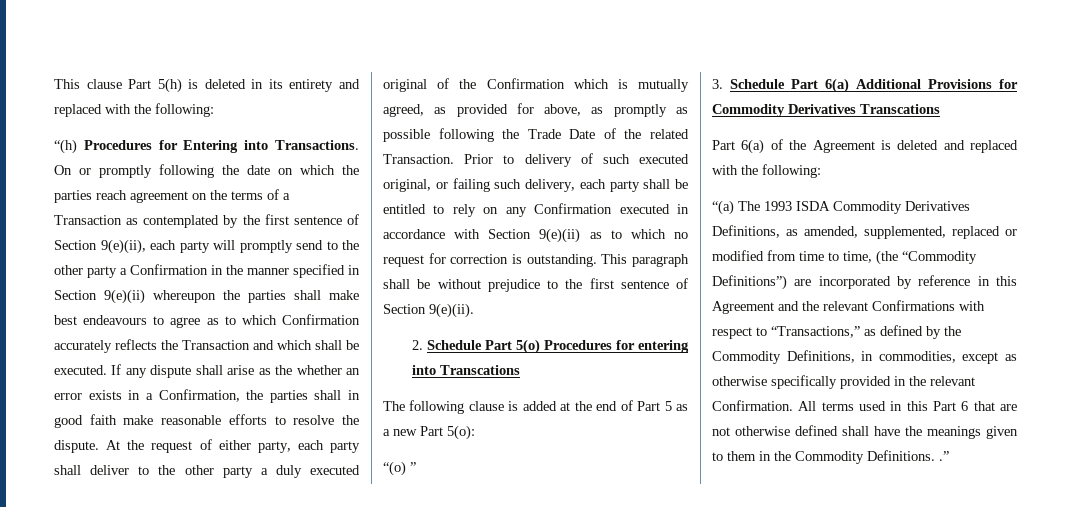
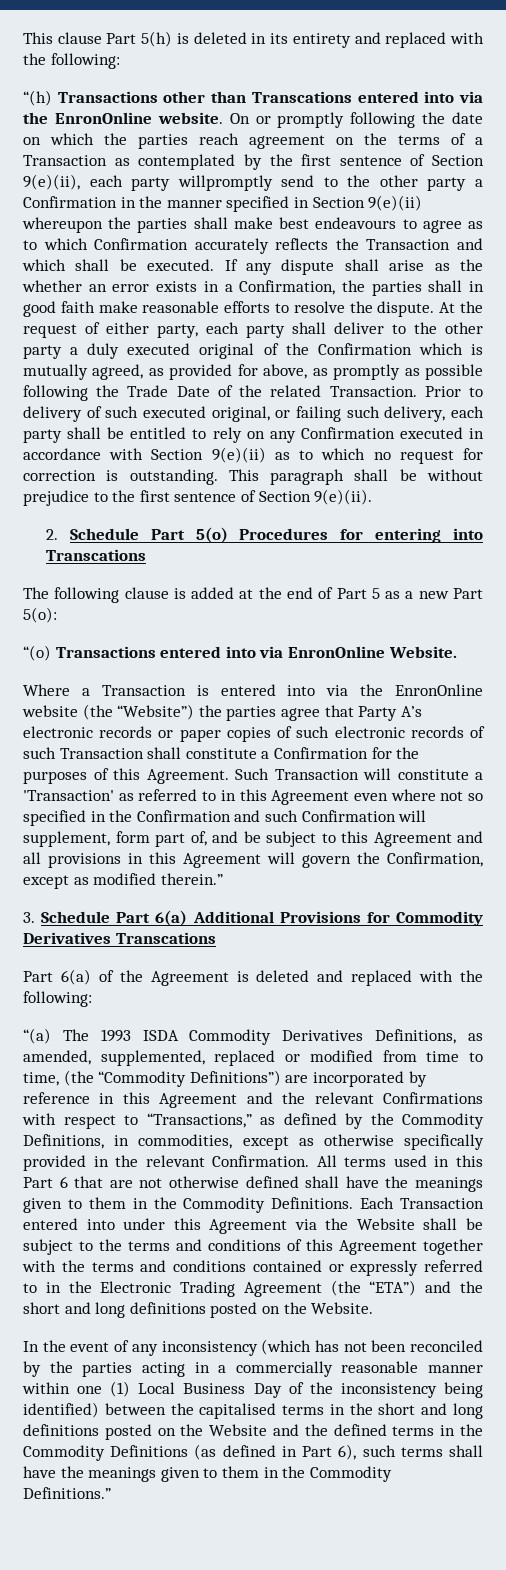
[83,140,359,153] Procedures for Entering into Transactions. -> [57,91,484,103] [23,112,223,124] Transactions other than Transcations entered into via the EnronOnline website.
[213,240,293,253] will promptly -> [177,175,273,191] willpromptly
[410,462,416,472] ” -> [55,646,457,658] [23,684,483,696] [22,704,422,721] [23,726,486,742] [23,747,420,759] [23,768,483,784] [23,789,483,805] [23,810,427,826] [23,831,483,847] [23,852,483,868] [23,873,223,889] Transactions entered into via EnronOnline Website. // Where a Transaction is entered into via the EnronOnline website (the “Website”) the parties agree that Party A’s electronic records or paper copies of such electronic records of such Transaction shall constitute a Confirmation for the purposes of this Agreement. Such Transaction will constitute a 'Transaction' as referred to in this Agreement even where not so specified in the Confirmation and such Confirmation will supplement, form part of, and be subject to this Agreement and all provisions in this Agreement will govern the Confirmation, except as modified therein.”
[939,451,949,461] .” -> [360,1197,484,1209] [23,1218,483,1234] [23,1239,483,1255] [22,1260,483,1276] [23,1280,483,1297] [23,1302,374,1318] [23,1339,483,1356] [23,1361,483,1377] [22,1381,483,1398] [23,1402,483,1419] [23,1424,483,1440] [23,1444,484,1461] [23,1466,392,1482] [23,1487,111,1499] Each Transaction entered into under this Agreement via the Website shall be subject to the terms and conditions of this Agreement together with the terms and conditions contained or expressly referred to in the Electronic Trading Agreement (the “ETA”) and the short and long definitions posted on the Website. // In the event of any inconsistency (which has not been reconciled by the parties acting in a commercially reasonable manner within one (1) Local Business Day of the inconsistency being identified) between the capitalised terms in the short and long definitions posted on the Website and the defined terms in the Commodity Definitions (as defined in Part 6), such terms shall have the meanings given to them in the Commodity Definitions.”

